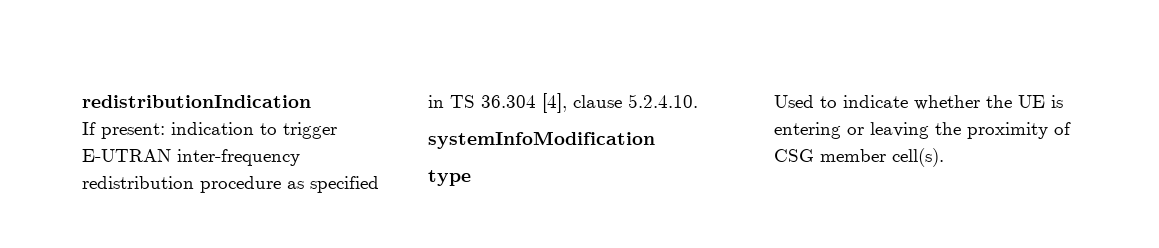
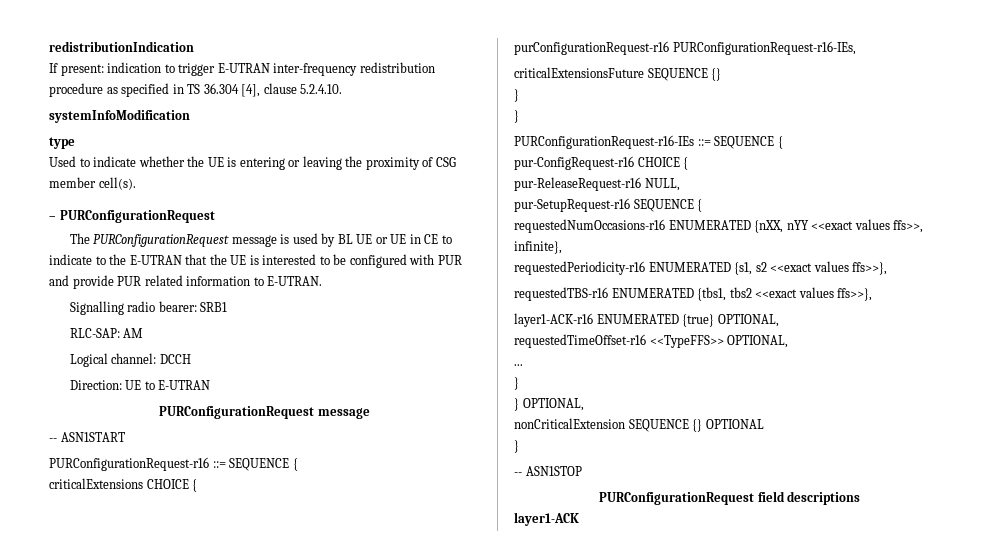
(944, 157) none -> [49,210,215,223] [69,233,452,247] [49,254,462,268] [49,275,323,289] [69,301,228,315] [69,328,144,338] [69,353,191,367] [69,380,211,390] [159,406,370,419] [49,432,125,442] [49,457,298,471] [49,478,198,492] [514,41,856,55] [514,67,722,81] [514,89,519,102] [514,110,519,123] [514,135,783,149] [514,156,689,170] [514,177,680,191] [514,198,703,212] [514,219,924,233] [514,241,562,254] [514,261,888,275] [514,287,873,301] [514,313,779,327] [514,334,789,348] [514,364,523,366] [514,377,519,390] [514,398,584,411] [514,418,764,432] [514,440,519,453] [514,466,582,476] [598,491,861,505] [514,512,579,526] // – PURConfigurationRequest // The PURConfigurationRequest message is used by BL UE or UE in CE to indicate to the E-UTRAN that the UE is interested to be configured with PUR and provide PUR related information to E-UTRAN. // Signalling radio bearer: SRB1 // RLC-SAP: AM // Logical channel: DCCH // Direction: UE to E-UTRAN // PURConfigurationRequest message // -- ASN1START // PURConfigurationRequest-r16 ::= SEQUENCE { // criticalExtensions CHOICE { // purConfigurationRequest-r16 PURConfigurationRequest-r16-IEs, // criticalExtensionsFuture SEQUENCE {} // } // } // PURConfigurationRequest-r16-IEs ::= SEQUENCE { // pur-ConfigRequest-r16 CHOICE { // pur-ReleaseRequest-r16 NULL, // pur-SetupRequest-r16 SEQUENCE { // requestedNumOccasions-r16 ENUMERATED {nXX, nYY <<exact values ffs>>, infinite}, // requestedPeriodicity-r16 ENUMERATED {s1, s2 <<exact values ffs>>}, // requestedTBS-r16 ENUMERATED {tbs1, tbs2 <<exact values ffs>>}, // layer1-ACK-r16 ENUMERATED {true} OPTIONAL, // requestedTimeOffset-r16 <<TypeFFS>> OPTIONAL, // ... // } // } OPTIONAL, // nonCriticalExtension SEQUENCE {} OPTIONAL // } // -- ASN1STOP // PURConfigurationRequest field descriptions // layer1-ACK

